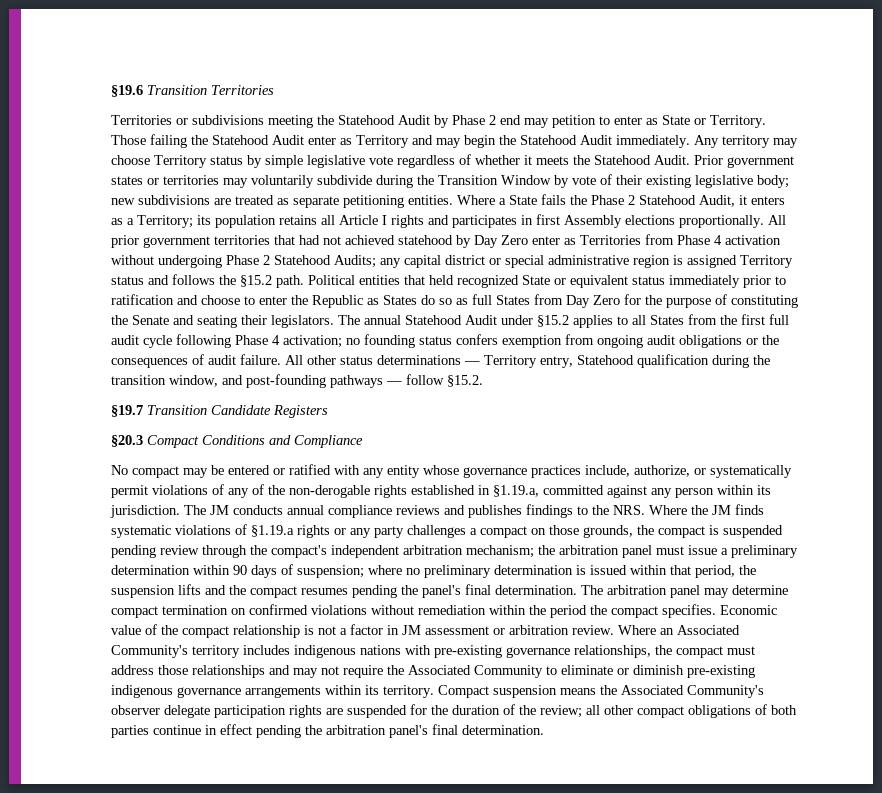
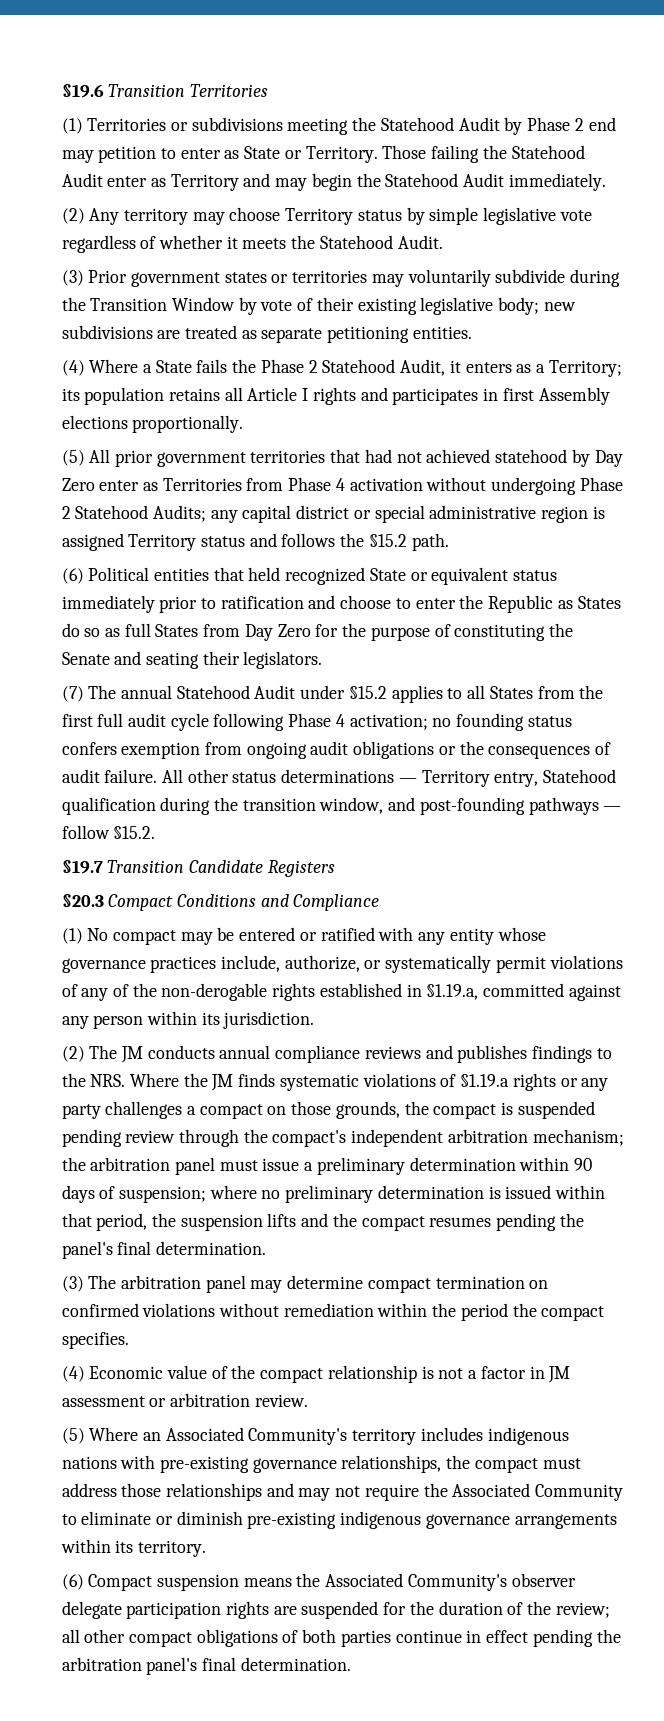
(274, 90) none -> [61,118,83,134] (1)
(690, 141) none -> [61,208,85,224] // (2)
(690, 160) none -> [61,270,84,286] // (3)
(453, 200) none -> [61,360,85,376] // (4)
(764, 221) none -> [61,450,85,466] // (5)
(304, 281) none -> [61,568,84,584] // (6)
(334, 321) none -> [61,686,84,702] // (7)
(363, 441) none -> [61,928,83,944] (1)
(180, 511) none -> [61,1046,85,1062] // (2)
(577, 590) none -> [61,1276,84,1292] // (3)
(716, 611) none -> [61,1366,85,1382] // (4)
(614, 630) none -> [61,1428,85,1444] // (5)
(434, 691) none -> [61,1574,84,1590] // (6)

